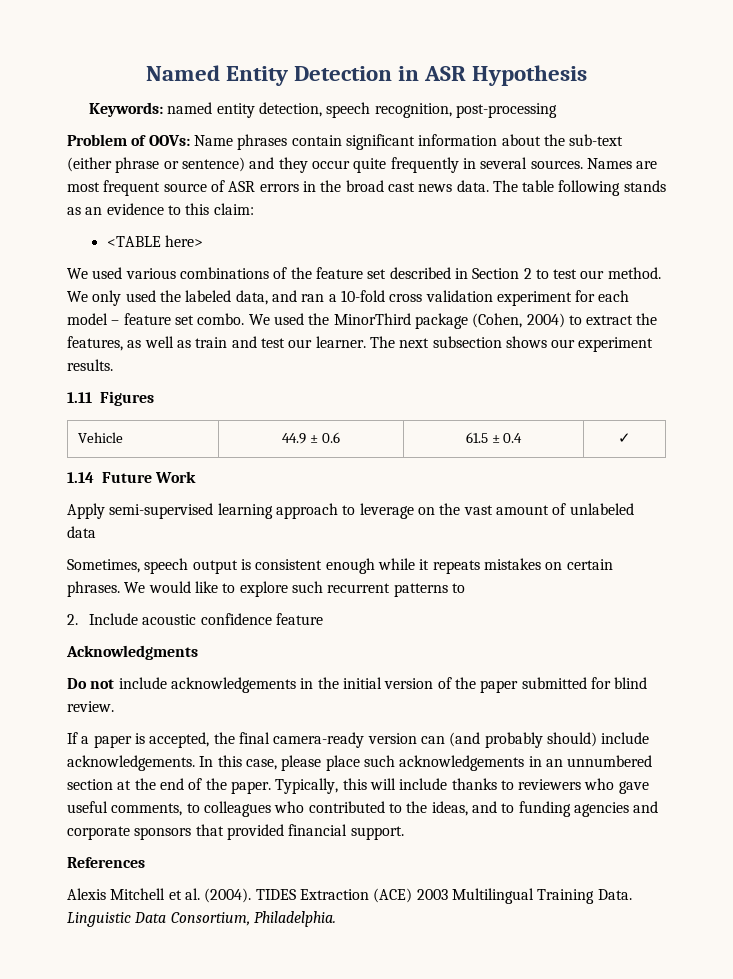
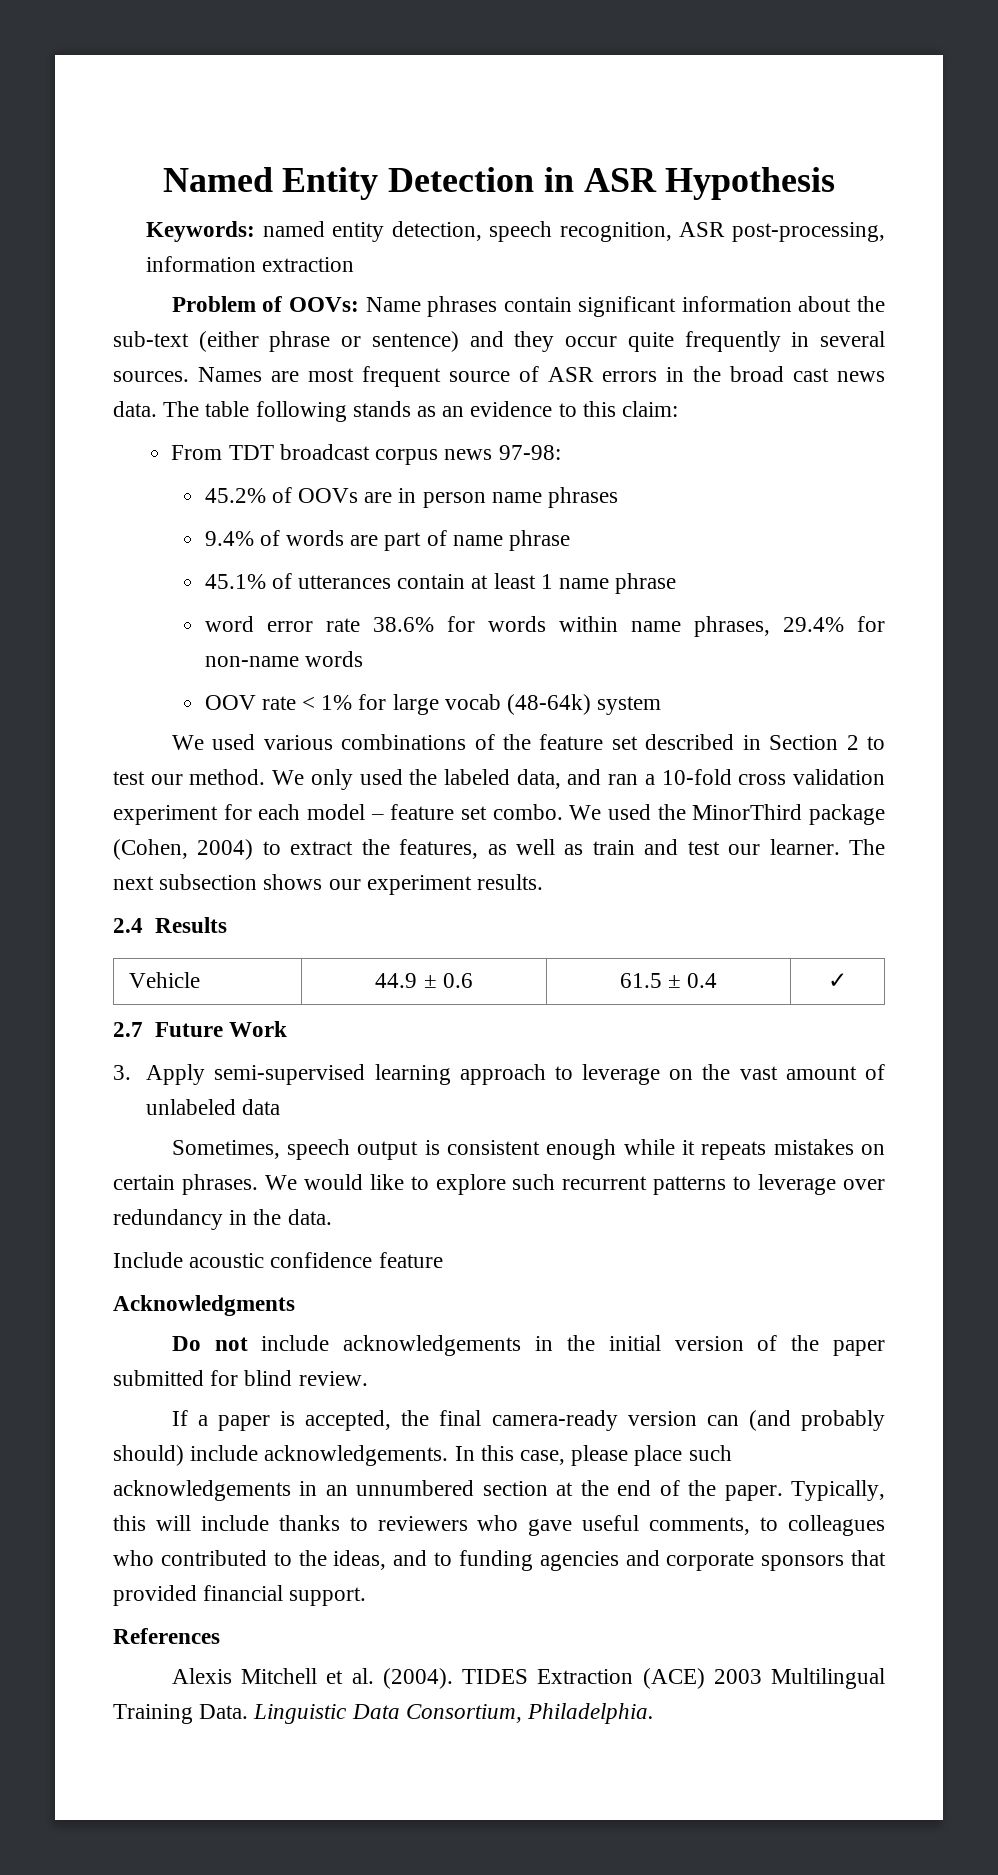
[456,103,558,118] post-processing -> [679,222,886,242] [146,256,355,272] ASR post-processing, information extraction
[106,235,204,247] <TABLE here> -> [171,444,561,465] [204,487,619,508] [204,530,571,551] [204,573,677,594] [204,616,885,637] [204,651,363,667] [204,694,662,715] From TDT broadcast corpus news 97-98: // 45.2% of OOVs are in person name phrases // 9.4% of words are part of name phrase // 45.1% of utterances contain at least 1 name phrase // word error rate 38.6% for words within name phrases, 29.4% for non-name words // OOV rate < 1% for large vocab (48-64k) system
[67,391,154,406] 1.11 Figures -> [113,917,227,933] 2.4 Results
[67,472,94,483] 1.14 -> [113,1022,143,1037] 2.7
(197, 477) none -> [113,1065,131,1080] 3.
[67,614,78,625] // 2. -> [758,1174,885,1195] [113,1209,332,1230] leverage over redundancy in the data. //

